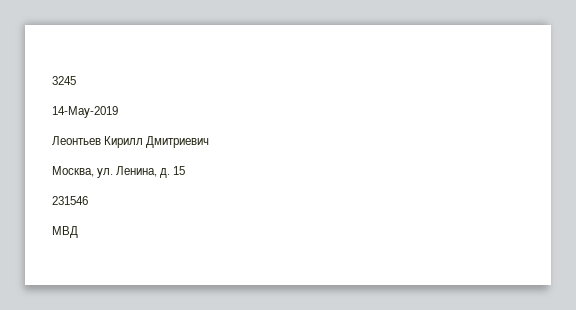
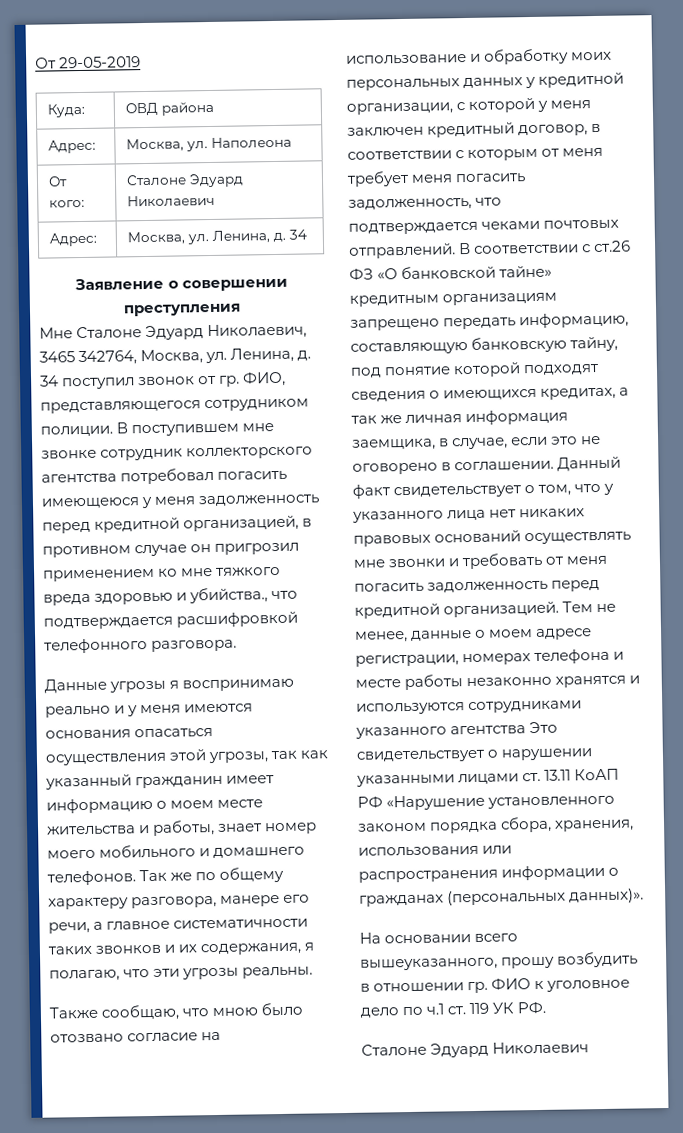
[52,76,76,85] [52,106,118,118] [52,136,210,148] [52,166,186,178] [52,196,88,205] [52,226,78,238] 3245 // 14-May-2019 // Леонтьев Кирилл Дмитриевич // Москва, ул. Ленина, д. 15 // 231546 // МВД -> [35,56,142,69] [46,103,85,118] [124,101,214,117] [47,139,96,154] [125,136,292,152] [47,176,68,187] [48,199,85,208] [125,173,244,188] [126,194,215,207] [48,232,97,247] [126,229,307,245] [75,277,288,292] [123,303,241,317] [39,323,308,341] [39,347,312,366] [39,371,287,390] [40,398,310,414] [40,422,275,437] [41,446,314,461] [41,467,288,485] [41,494,321,509] [42,515,313,534] [42,542,300,558] [43,566,282,582] [43,587,299,606] [43,611,299,630] [44,638,238,654] [44,678,295,694] [45,703,254,718] [45,728,214,739] [45,749,329,766] [45,774,276,790] [46,797,264,814] [47,819,318,836] [47,844,306,859] [47,866,285,886] [48,894,311,910] [48,918,309,934] [48,942,315,956] [49,966,314,982] [49,1002,304,1021] [50,1031,222,1043] [346,48,613,65] [346,72,625,91] [346,97,592,115] [347,122,602,138] [347,147,604,161] [347,170,527,187] [348,197,503,211] [348,219,620,235] [349,240,632,259] [349,265,553,281] [349,292,558,307] [350,312,630,331] [350,336,619,355] [350,362,601,378] [351,387,630,402] [351,409,569,426] [352,435,602,451] [352,456,622,475] [352,483,615,499] [352,508,586,523] [353,530,632,547] [353,552,608,570] [354,579,601,593] [354,601,617,619] [355,628,593,643] [355,648,625,667] [355,674,641,691] [356,700,583,715] [355,721,559,739] [356,748,594,763] [356,768,620,787] [357,794,616,811] [357,816,635,834] [358,845,513,857] [358,864,620,883] [359,888,645,907] [359,932,519,944] [360,951,639,971] [360,978,631,994] [360,1001,547,1018] [361,1041,590,1058] От 29-05-2019 // Куда: | ОВД района // Адрес: | Москва, ул. Наполеона // От кого: | Сталоне Эдуард Николаевич // Адрес: | Москва, ул. Ленина, д. 34 // Заявление о совершении преступления // Мне Сталоне Эдуард Николаевич, 3465 342764, Москва, ул. Ленина, д. 34 поступил звонок от гр. ФИО, представляющегося сотрудником полиции. В поступившем мне звонке сотрудник коллекторского агентства потребовал погасить имеющеюся у меня задолженность перед кредитной организацией, в противном случае он пригрозил применением ко мне тяжкого вреда здоровью и убийства., что подтверждается расшифровкой телефонного разговора. // Данные угрозы я воспринимаю реально и у меня имеются основания опасаться осуществления этой угрозы, так как указанный гражданин имеет информацию о моем месте жительства и работы, знает номер моего мобильного и домашнего телефонов. Так же по общему характеру разговора, манере его речи, а главное систематичности таких звонков и их содержания, я полагаю, что эти угрозы реальны. // Также сообщаю, что мною было отозвано согласие на использование и обработку моих персональных данных у кредитной организации, с которой у меня заключен кредитный договор, в соответствии с которым от меня требует меня погасить задолженность, что подтверждается чеками почтовых отправлений. В соответствии с ст.26 ФЗ «О банковской тайне» кредитным организациям запрещено передать информацию, составляющую банковскую тайну, под понятие которой подходят сведения о имеющихся кредитах, а так же личная информация заемщика, в случае, если это не оговорено в соглашении. Данный факт свидетельствует о том, что у указанного лица нет никаких правовых оснований осуществлять мне звонки и требовать от меня погасить задолженность перед кредитной организацией. Тем не менее, данные о моем адресе регистрации, номерах телефона и месте работы незаконно хранятся и используются сотрудниками указанного агентства Это свидетельствует о нарушении указанными лицами ст. 13.11 КоАП РФ «Нарушение установленного законом порядка сбора, хранения, использования или распространения информации о гражданах (персональных данных)». // На основании всего вышеуказанного, прошу возбудить в отношении гр. ФИО к уголовное дело по ч.1 ст. 119 УК РФ. // Сталоне Эдуард Николаевич

